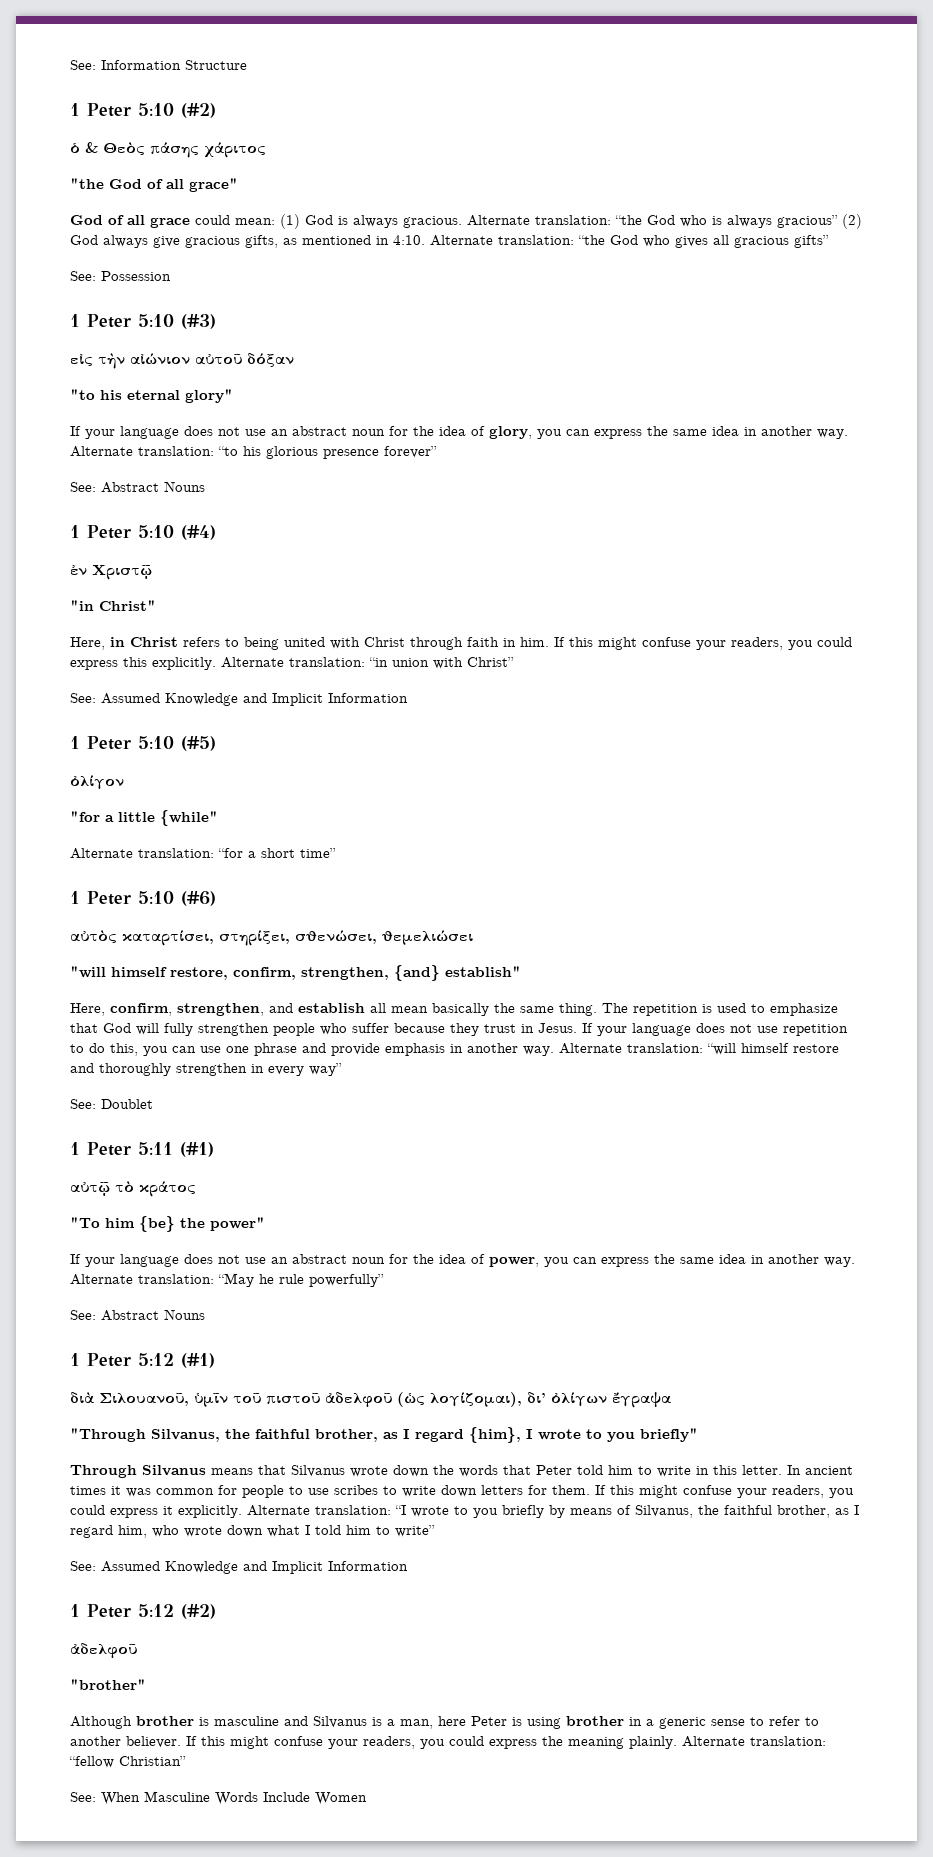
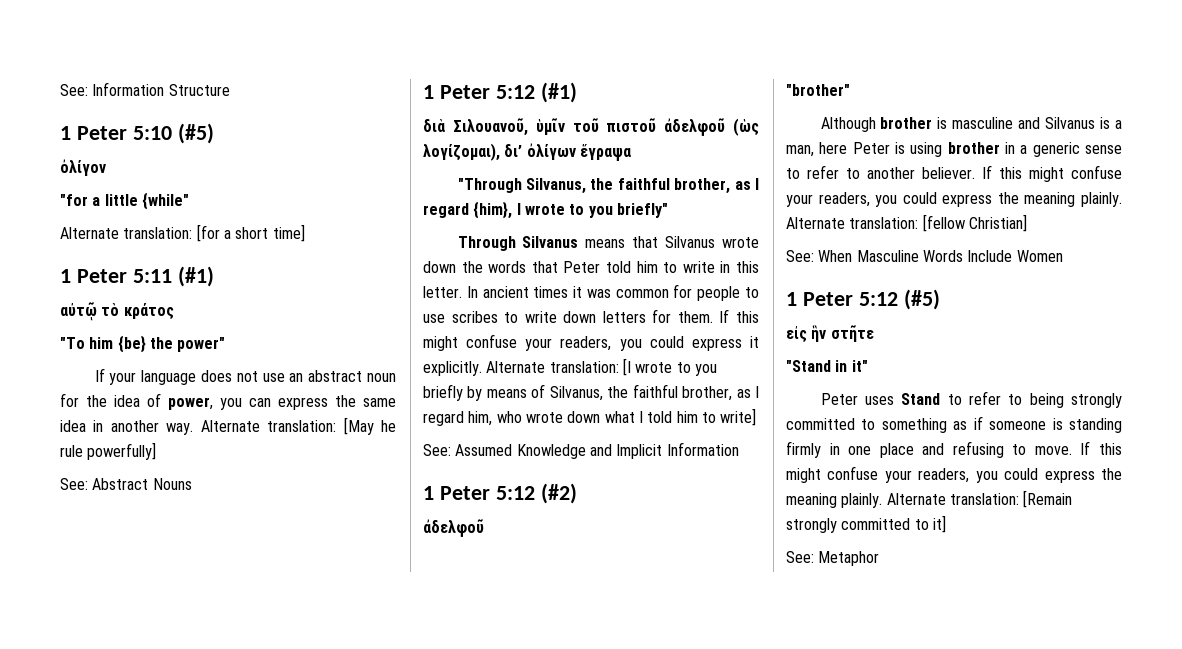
[70,103,216,118] [70,142,266,158] [70,178,238,192] [70,214,862,229] [70,235,829,248] [70,271,171,281] [70,314,216,329] [70,353,294,369] [70,389,233,403] [70,426,848,439] [70,446,437,459] [70,481,205,493] [70,525,216,540] [70,565,152,580] [70,600,156,611] [70,637,852,650] [70,657,514,670] [70,693,408,706] // 1 Peter 5:10 (#2) // ὁ & Θεὸς πάσης χάριτος // "the God of all grace" // God of all grace could mean: (1) God is always gracious. Alternate translation: “the God who is always gracious” (2) God always give gracious gifts, as mentioned in 4:10. Alternate translation: “the God who gives all gracious gifts” // See: Possession // 1 Peter 5:10 (#3) // εἰς τὴν αἰώνιον αὐτοῦ δόξαν // "to his eternal glory" // If your language does not use an abstract noun for the idea of glory, you can express the same idea in another way. Alternate translation: “to his glorious presence forever” // See: Abstract Nouns // 1 Peter 5:10 (#4) // ἐν Χριστῷ // "in Christ" // Here, in Christ refers to being united with Christ through faith in him. If this might confuse your readers, you could express this explicitly. Alternate translation: “in union with Christ” // See: Assumed Knowledge and Implicit Information -> (230, 90) none
[218,848,243,858] “for -> [196,224,220,242] [for
[300,848,336,858] [70,891,216,906] [70,930,473,946] [70,965,521,981] [70,1003,838,1016] [70,1023,848,1036] [70,1043,839,1056] [70,1063,342,1076] [70,1099,153,1109] time” // 1 Peter 5:10 (#6) // αὐτὸς καταρτίσει, στηρίξει, σθενώσει, θεμελιώσει // "will himself restore, confirm, strengthen, {and} establish" // Here, confirm, strengthen, and establish all mean basically the same thing. The repetition is used to emphasize that God will fully strengthen people who suffer because they trust in Jesus. If your language does not use repetition to do this, you can use one phrase and provide emphasis in another way. Alternate translation: “will himself restore and thoroughly strengthen in every way” // See: Doublet -> [272,224,305,242] time]
[218,1273,254,1287] “May -> [343,417,374,435] [May
[309,1274,384,1287] powerfully” -> [87,442,157,460] powerfully]
[395,1505,406,1515] “I -> [622,358,631,376] [I
[395,1525,435,1537] write” -> [720,408,757,426] write]
[69,1756,186,1768] “fellow Christian” -> [922,214,1027,232] [fellow Christian]
(367, 1798) none -> [786,289,940,310] [786,325,874,342] [786,360,868,372] [820,391,1122,408] [786,416,1122,433] [786,441,1122,458] [786,466,1122,483] [786,490,1073,508] [786,515,946,533] [786,551,880,566] // 1 Peter 5:12 (#5) // εἰς ἣν στῆτε // "Stand in it" // Peter uses Stand to refer to being strongly committed to something as if someone is standing firmly in one place and refusing to move. If this might confuse your readers, you could express the meaning plainly. Alternate translation: [Remain strongly committed to it] // See: Metaphor

